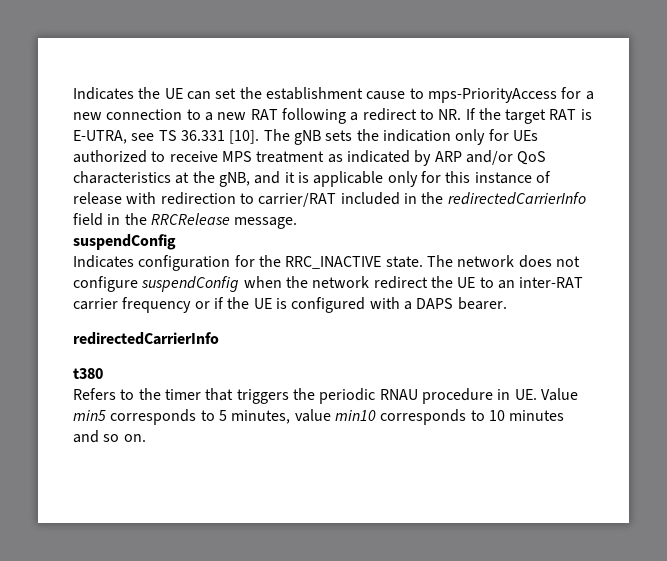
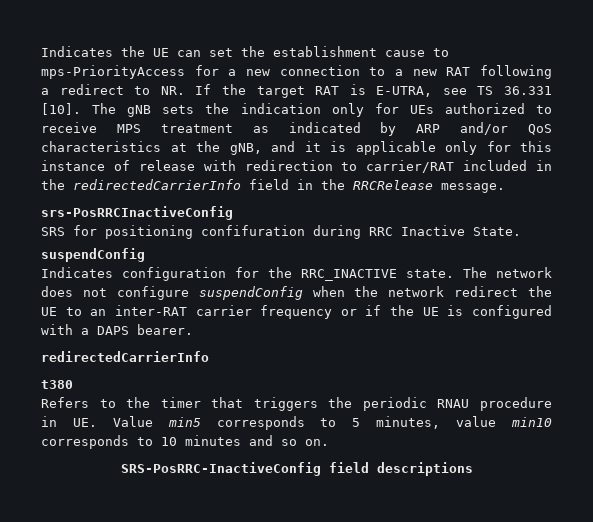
(298, 223) none -> [41,206,233,220] [41,225,521,239] // srs-PosRRCInactiveConfig // SRS for positioning confifuration during RRC Inactive State.
(146, 438) none -> [120,462,473,476] // SRS-PosRRC-InactiveConfig field descriptions

